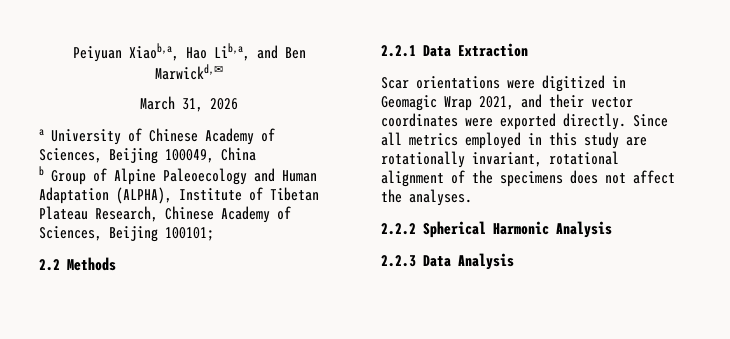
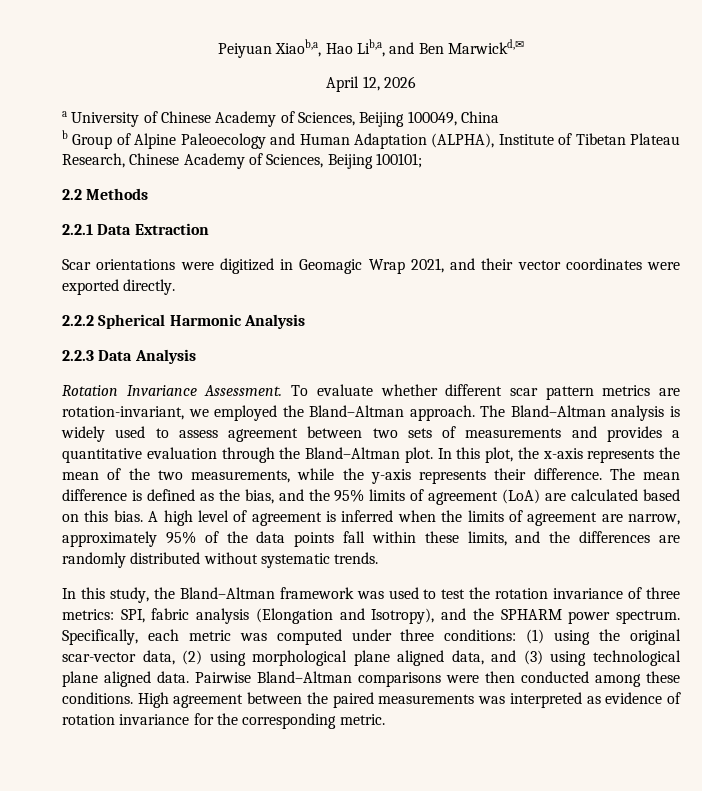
[140,96,203,112] March 31, -> [326,76,380,92] April 12,
[633,114,668,127] [381,132,647,149] [381,151,619,168] [381,170,675,187] [381,189,472,206] Since all metrics employed in this study are rotationally invariant, rotational alignment of the specimens does not affect the analyses. -> (176, 287) none
(514, 261) none -> [62,384,680,400] [62,405,680,421] [61,426,680,442] [62,447,680,463] [62,468,680,484] [62,489,680,505] [62,510,680,526] [62,531,681,547] [62,552,379,568] [62,587,681,603] [62,608,681,624] [62,629,681,645] [62,650,681,666] [62,671,680,687] [62,692,682,708] [62,713,385,729] // Rotation Invariance Assessment. To evaluate whether different scar pattern metrics are rotation-invariant, we employed the Bland–Altman approach. The Bland–Altman analysis is widely used to assess agreement between two sets of measurements and provides a quantitative evaluation through the Bland–Altman plot. In this plot, the x-axis represents the mean of the two measurements, while the y-axis represents their difference. The mean difference is defined as the bias, and the 95% limits of agreement (LoA) are calculated based on this bias. A high level of agreement is inferred when the limits of agreement are narrow, approximately 95% of the data points fall within these limits, and the differences are randomly distributed without systematic trends. // In this study, the Bland–Altman framework was used to test the rotation invariance of three metrics: SPI, fabric analysis (Elongation and Isotropy), and the SPHARM power spectrum. Specifically, each metric was computed under three conditions: (1) using the original scar-vector data, (2) using morphological plane aligned data, and (3) using technological plane aligned data. Pairwise Bland–Altman comparisons were then conducted among these conditions. High agreement between the paired measurements was interpreted as evidence of rotation invariance for the corresponding metric.

